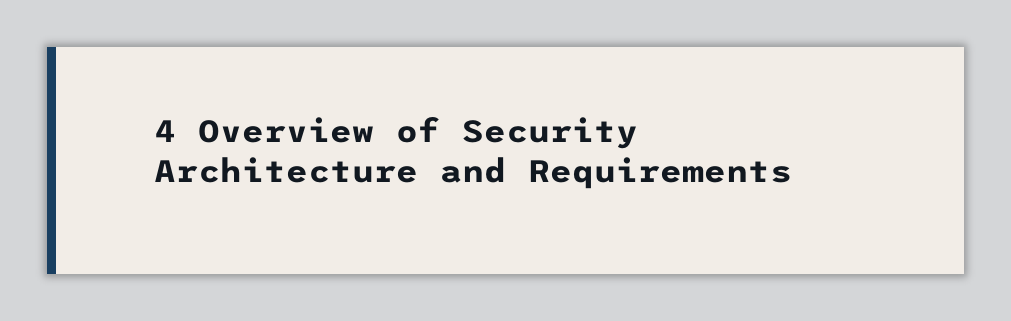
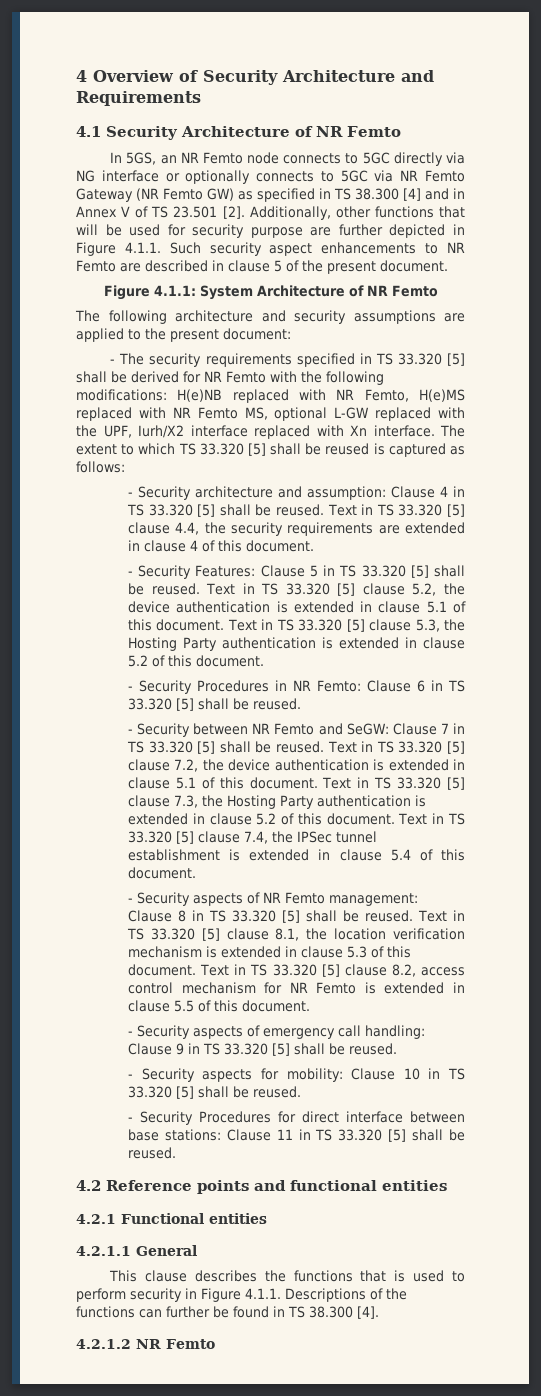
(792, 173) none -> [76,126,401,140] [110,152,465,166] [76,170,465,184] [76,188,465,202] [76,206,465,220] [76,224,465,238] [76,242,465,256] [76,260,448,274] [103,285,438,300] [75,310,465,324] [76,328,291,342] [110,353,465,367] [76,371,384,385] [76,389,465,403] [76,407,465,421] [76,425,465,439] [76,443,466,457] [76,461,125,473] [128,486,465,500] [127,504,465,517] [128,522,465,536] [128,540,315,552] [128,565,465,579] [128,583,466,596] [128,601,466,613] [128,619,465,632] [128,637,465,651] [128,655,265,667] [128,680,465,694] [128,698,302,711] [128,723,466,737] [127,741,465,754] [128,759,466,772] [128,777,465,790] [128,795,427,809] [128,813,465,825] [128,831,378,844] [128,849,465,861] [128,867,197,879] [128,892,419,906] [128,910,465,923] [127,928,465,941] [128,946,412,958] [128,964,466,977] [128,982,465,994] [128,1000,311,1012] [128,1025,426,1039] [128,1043,398,1056] [128,1068,466,1082] [128,1086,302,1099] [128,1111,465,1125] [128,1129,465,1142] [128,1147,177,1159] [76,1180,447,1194] [76,1213,267,1224] [76,1245,197,1256] [109,1270,465,1282] [76,1288,407,1302] [76,1306,379,1319] [76,1339,215,1349] // 4.1 Security Architecture of NR Femto // In 5GS, an NR Femto node connects to 5GC directly via NG interface or optionally connects to 5GC via NR Femto Gateway (NR Femto GW) as specified in TS 38.300 [4] and in Annex V of TS 23.501 [2]. Additionally, other functions that will be used for security purpose are further depicted in Figure 4.1.1. Such security aspect enhancements to NR Femto are described in clause 5 of the present document. // Figure 4.1.1: System Architecture of NR Femto // The following architecture and security assumptions are applied to the present document: // - The security requirements specified in TS 33.320 [5] shall be derived for NR Femto with the following modifications: H(e)NB replaced with NR Femto, H(e)MS replaced with NR Femto MS, optional L-GW replaced with the UPF, Iurh/X2 interface replaced with Xn interface. The extent to which TS 33.320 [5] shall be reused is captured as follows: // - Security architecture and assumption: Clause 4 in TS 33.320 [5] shall be reused. Text in TS 33.320 [5] clause 4.4, the security requirements are extended in clause 4 of this document. // - Security Features: Clause 5 in TS 33.320 [5] shall be reused. Text in TS 33.320 [5] clause 5.2, the device authentication is extended in clause 5.1 of this document. Text in TS 33.320 [5] clause 5.3, the Hosting Party authentication is extended in clause 5.2 of this document. // - Security Procedures in NR Femto: Clause 6 in TS 33.320 [5] shall be reused. // - Security between NR Femto and SeGW: Clause 7 in TS 33.320 [5] shall be reused. Text in TS 33.320 [5] clause 7.2, the device authentication is extended in clause 5.1 of this document. Text in TS 33.320 [5] clause 7.3, the Hosting Party authentication is extended in clause 5.2 of this document. Text in TS 33.320 [5] clause 7.4, the IPSec tunnel establishment is extended in clause 5.4 of this document. // - Security aspects of NR Femto management: Clause 8 in TS 33.320 [5] shall be reused. Text in TS 33.320 [5] clause 8.1, the location verification mechanism is extended in clause 5.3 of this document. Text in TS 33.320 [5] clause 8.2, access control mechanism for NR Femto is extended in clause 5.5 of this document. // - Security aspects of emergency call handling: Clause 9 in TS 33.320 [5] shall be reused. // - Security aspects for mobility: Clause 10 in TS 33.320 [5] shall be reused. // - Security Procedures for direct interface between base stations: Clause 11 in TS 33.320 [5] shall be reused. // 4.2 Reference points and functional entities // 4.2.1 Functional entities // 4.2.1.1 General // This clause describes the functions that is used to perform security in Figure 4.1.1. Descriptions of the functions can further be found in TS 38.300 [4]. // 4.2.1.2 NR Femto

